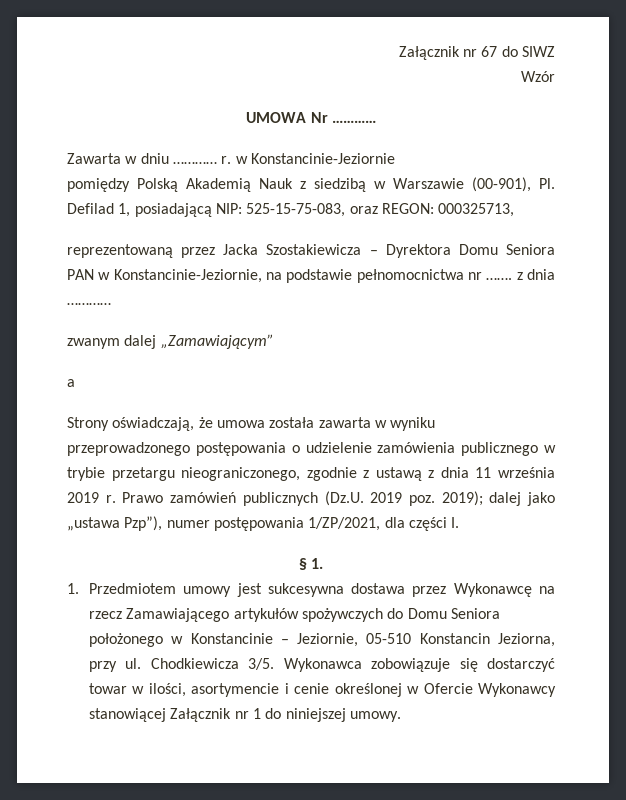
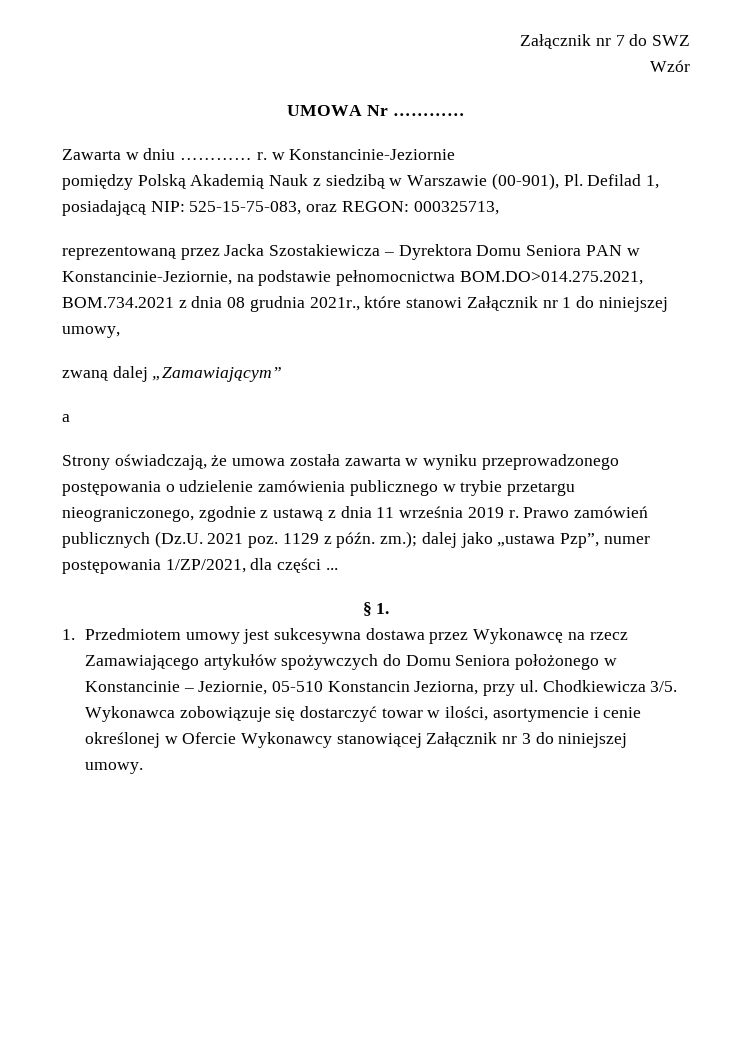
[398,46,555,60] Załącznik nr 67 do SIWZ -> [520,34,691,49] Załącznik nr 7 do SWZ
[468,269,555,280] [67,303,111,305] [67,338,120,349] nr ……. z dnia ………… // zwanym -> [459,271,643,285] [62,296,668,312] [62,326,120,338] [62,370,108,381] BOM.DO>014.275.2021, BOM.734.2021 z dnia 08 grudnia 2021r., które stanowi Załącznik nr 1 do niniejszej umowy, // zwaną
[370,491,483,506] 2019 poz. 2019); -> [207,531,418,548] 2021 poz. 1129 z późn. zm.);
[124,516,163,531] Pzp”), -> [559,533,599,548] Pzp”,
[451,517,460,528] I. -> [325,568,338,570] ...
[252,708,261,719] 1 -> [521,733,531,744] 3

